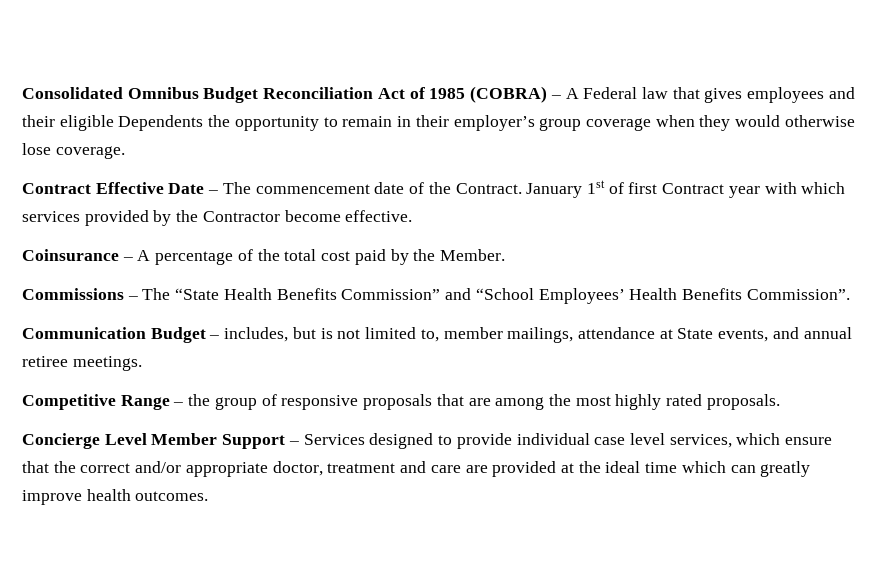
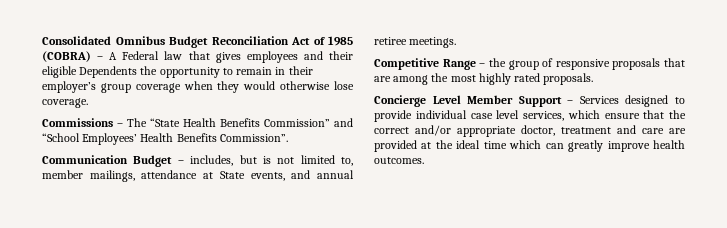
[22,180,846,198] [22,210,413,226] [22,249,505,265] // Contract Effective Date – The commencement date of the Contract. January 1st of first Contract year with which services provided by the Contractor become effective. // Coinsurance – A percentage of the total cost paid by the Member. -> (88, 103) none

